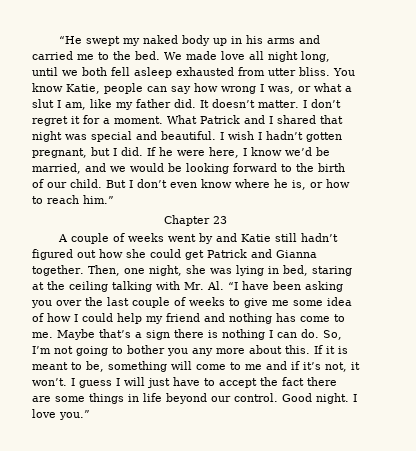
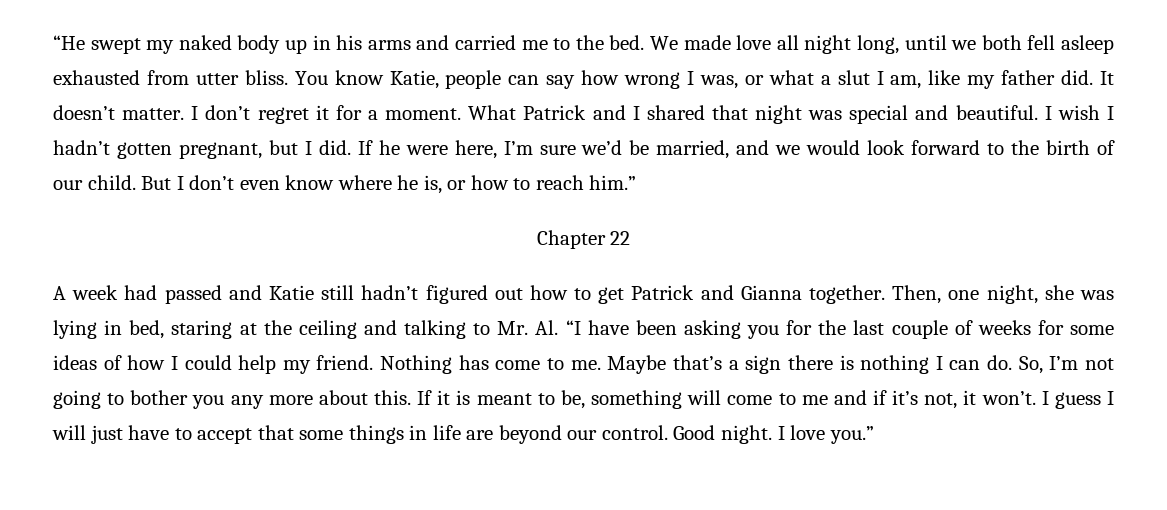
[243,147,282,156] I know -> [503,141,576,155] I’m sure
[168,163,229,174] be looking -> [867,140,906,155] look
[213,216,227,224] 23 -> [610,231,631,245] 22
[70,233,213,244] couple of weeks went by -> [72,285,222,304] week had passed
[126,249,181,258] she could -> [574,288,592,300] to
[112,281,180,292] talking with -> [363,320,491,339] and talking to
[56,300,82,306] over -> [786,320,813,335] for
[229,297,352,308] to give me some idea -> [1037,320,1114,335] [53,355,97,370] for some ideas
[166,313,272,324] friend and nothing -> [316,355,453,374] friend. Nothing
[260,377,337,386] [32,396,51,402] the fact there are -> [257,425,294,440] that
(162, 397) none -> [466,430,494,440] are

